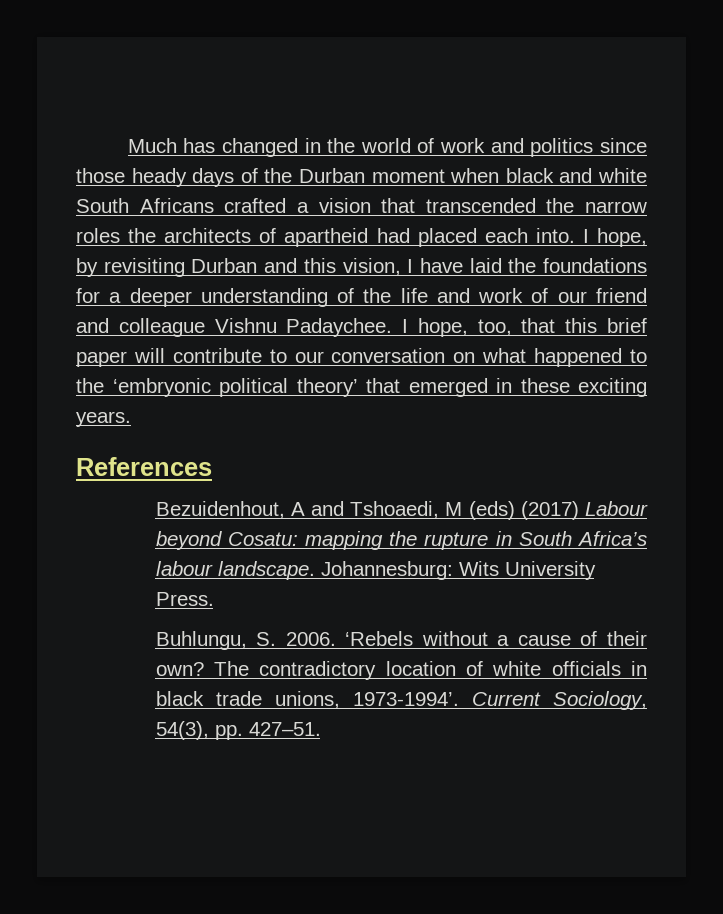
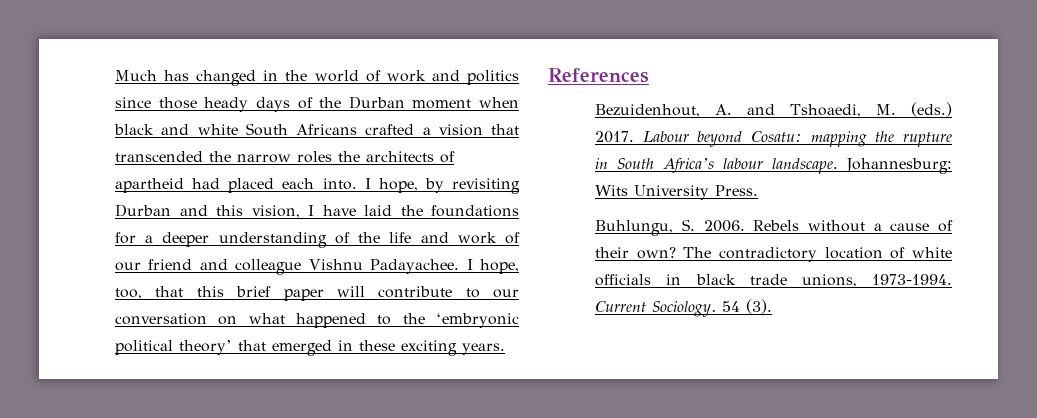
[286,318,393,337] Padaychee. -> [370,259,460,274] Padayachee.
[290,502,305,516] A -> [715,104,733,115] A.
[445,501,579,520] M (eds) (2017) -> [876,102,952,117] [595,131,635,143] M. (eds.) 2017.
[345,631,414,646] ‘Rebels -> [753,220,800,231] Rebels
[352,691,647,710] [155,721,321,740] 1973-1994’. Current Sociology, 54(3), pp. 427–51. -> [872,274,952,285] [595,299,773,317] 1973-1994. Current Sociology. 54 (3).

